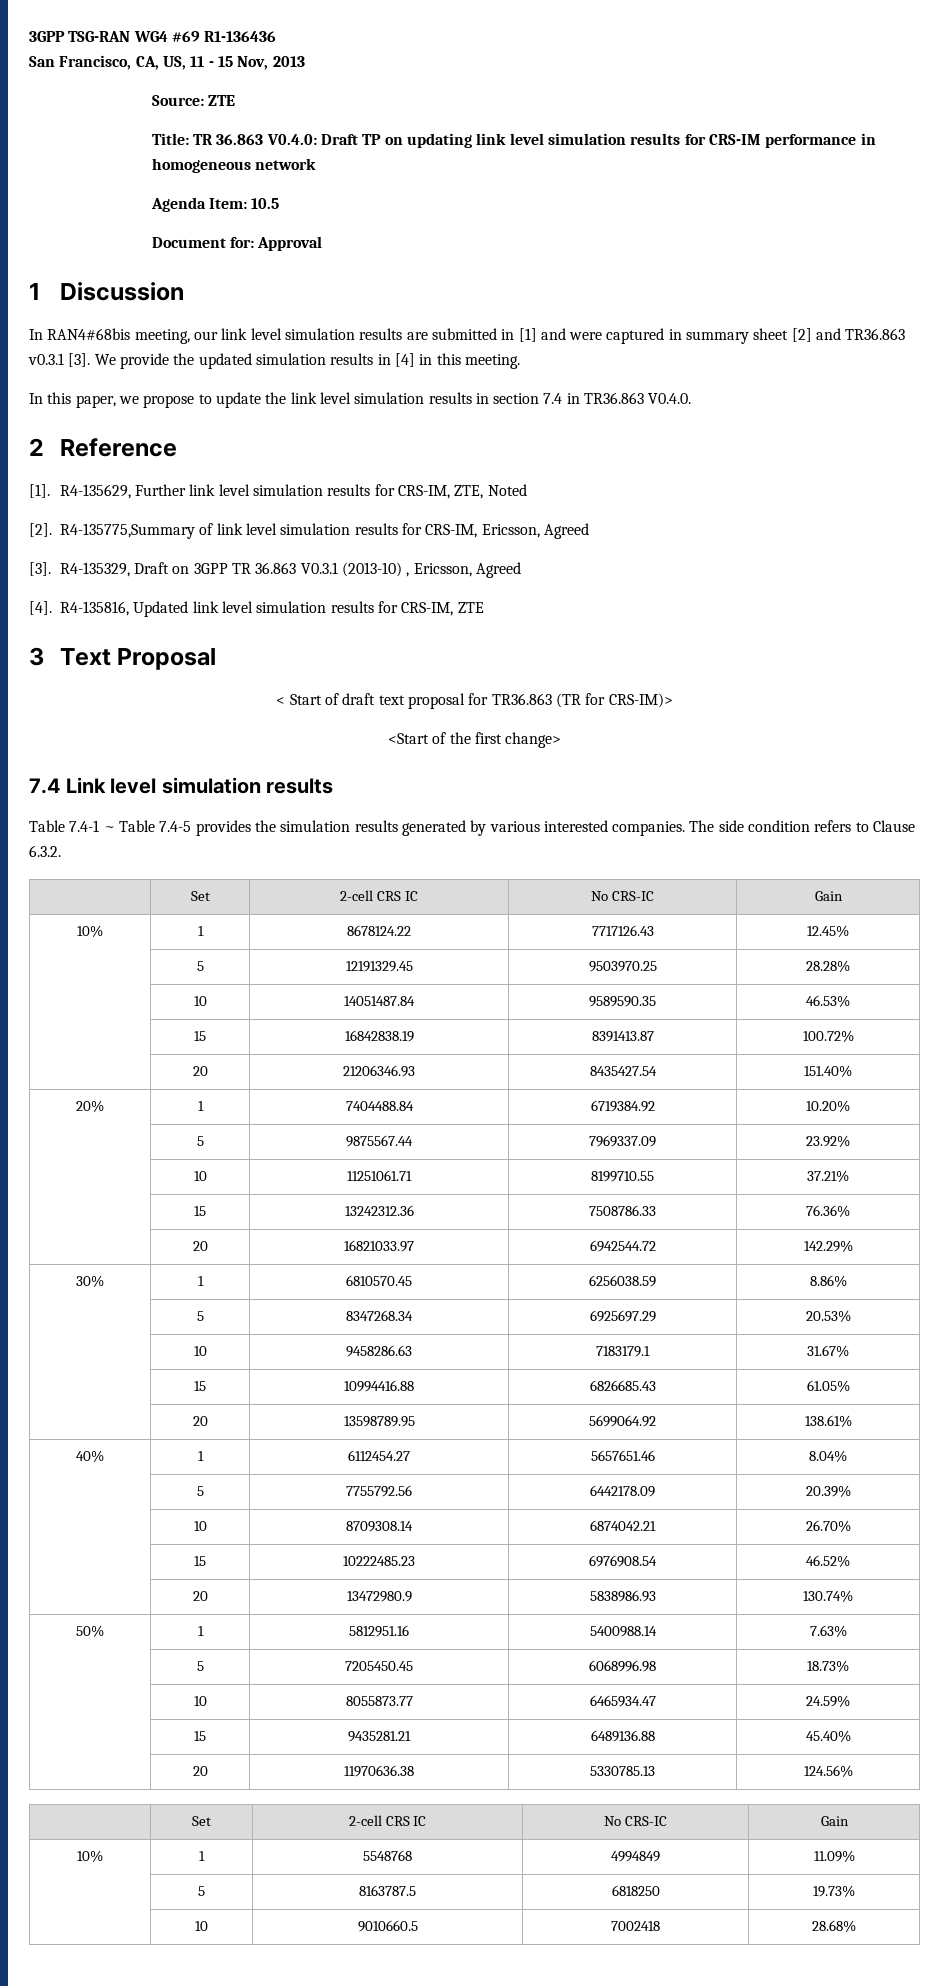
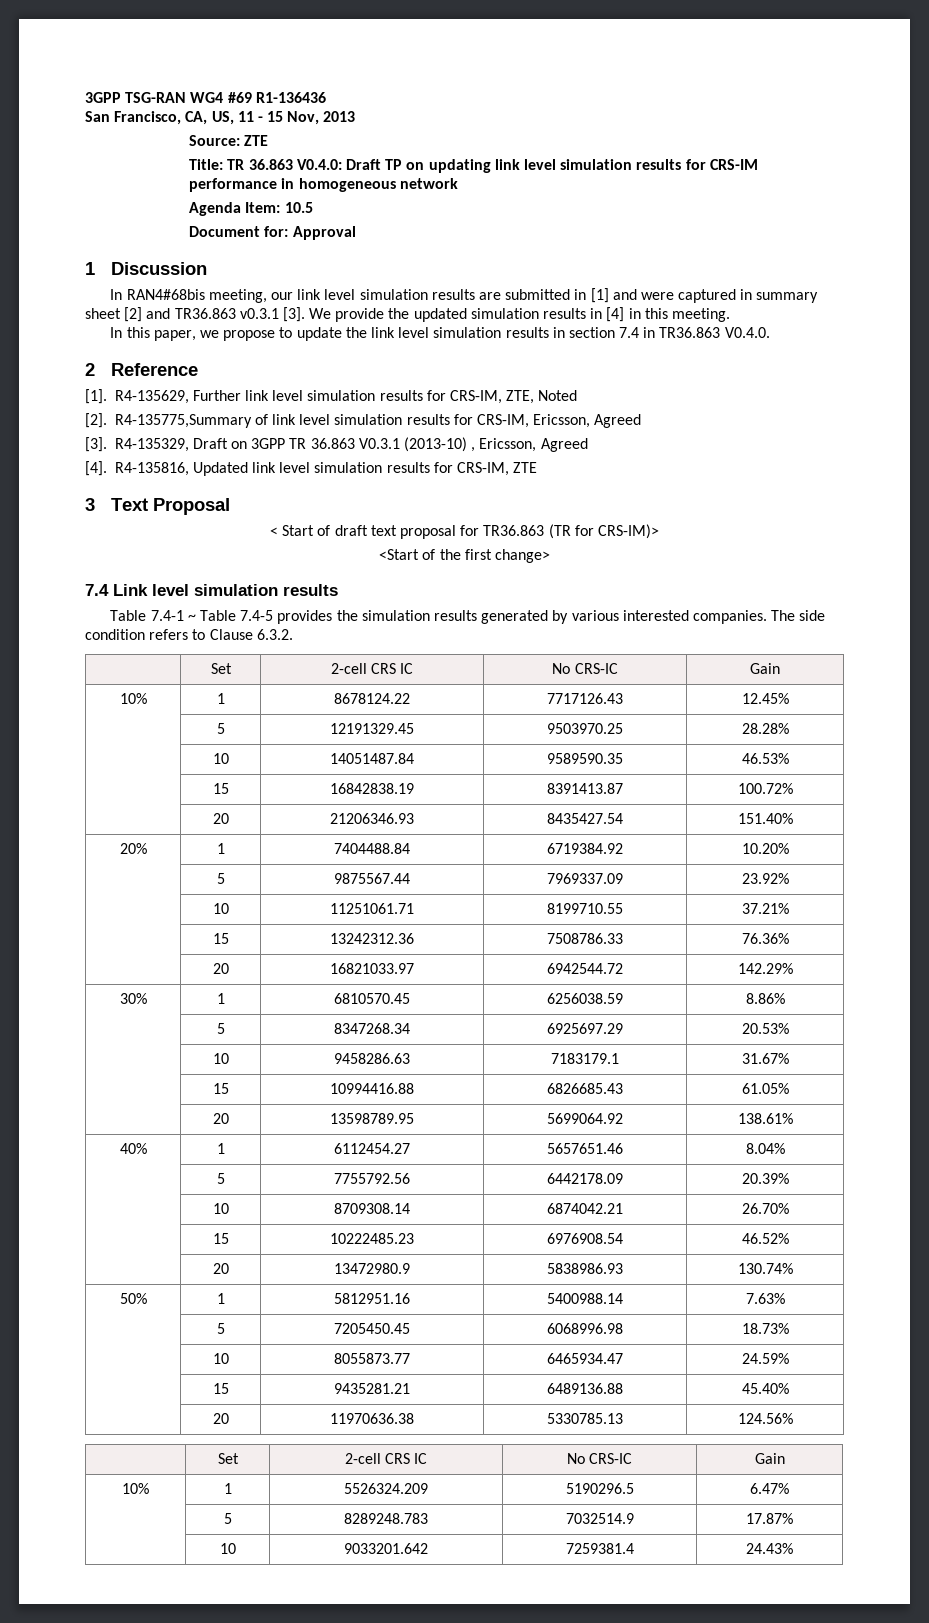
[363,1850,413,1861] [611,1851,660,1862] [813,1850,855,1862] [198,1886,205,1896] [359,1885,417,1896] [611,1885,660,1896] [813,1885,855,1897] [195,1921,208,1931] [357,1920,418,1932] [611,1921,660,1931] [812,1920,856,1932] 5548768 | 4994849 | 11.09% // | 5 | 8163787.5 | 6818250 | 19.73% // | 10 | 9010660.5 | 7002418 | 28.68% -> [344,1483,428,1494] [565,1483,634,1494] [750,1483,789,1494] [223,1513,232,1524] [344,1513,428,1524] [565,1513,634,1524] [746,1513,793,1524] [219,1543,236,1554] [344,1543,428,1554] [565,1543,634,1554] [746,1543,793,1554] 5526324.209 | 5190296.5 | 6.47% // | 5 | 8289248.783 | 7032514.9 | 17.87% // | 10 | 9033201.642 | 7259381.4 | 24.43%

